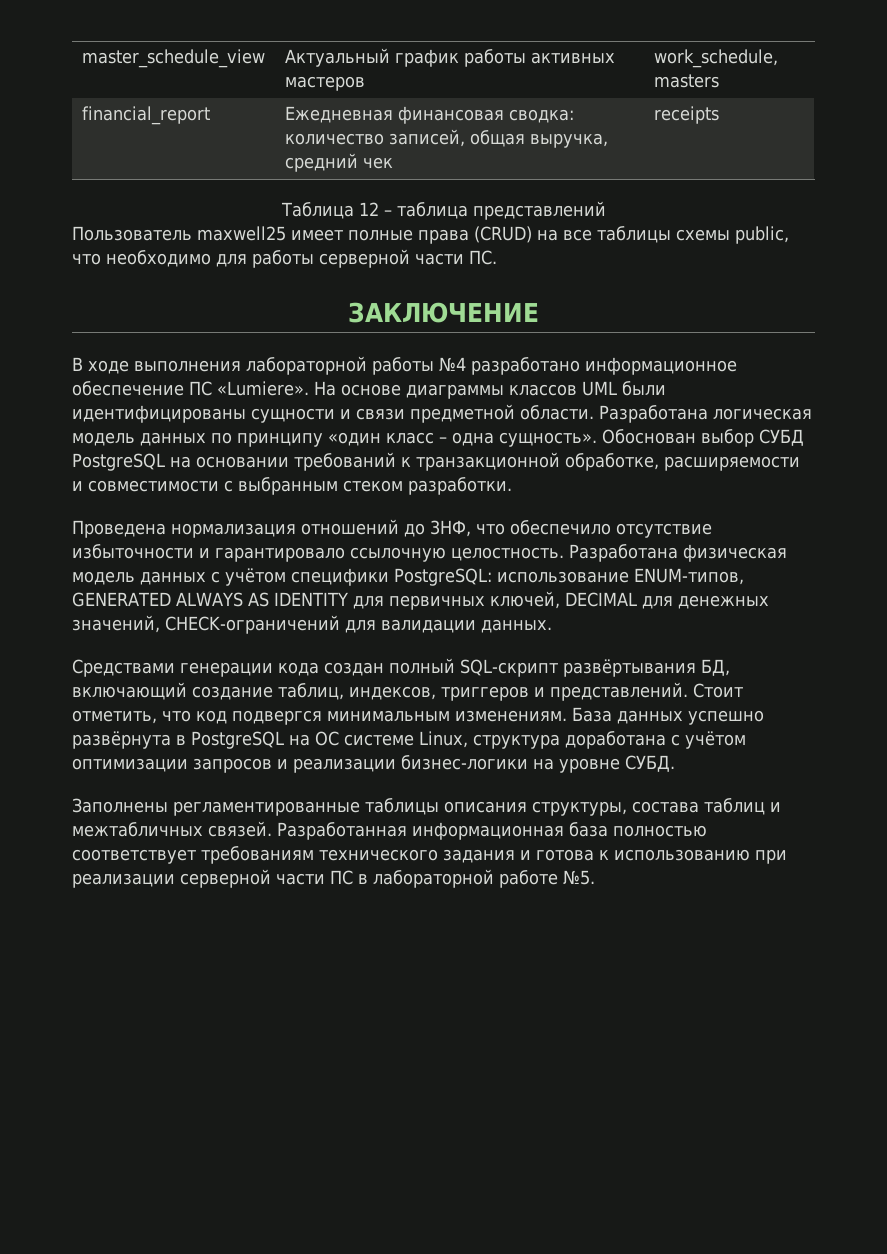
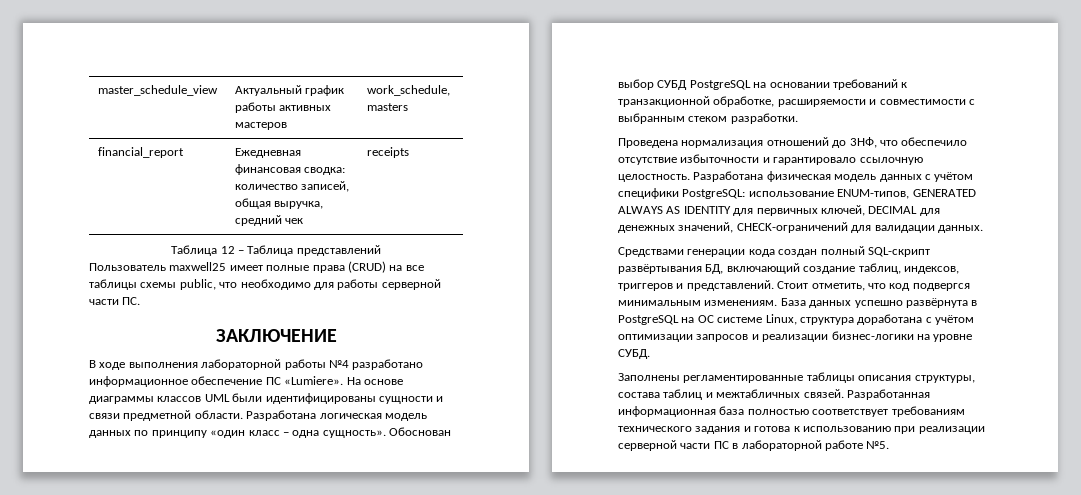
[396,202,468,219] таблица -> [247,245,294,256] Таблица

